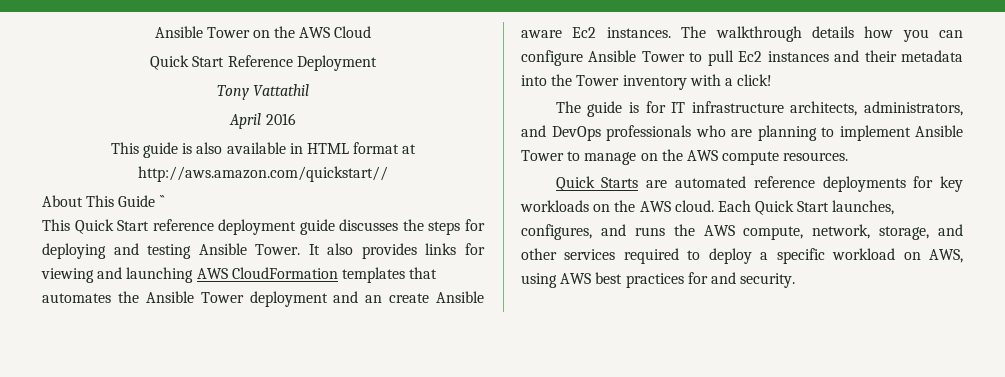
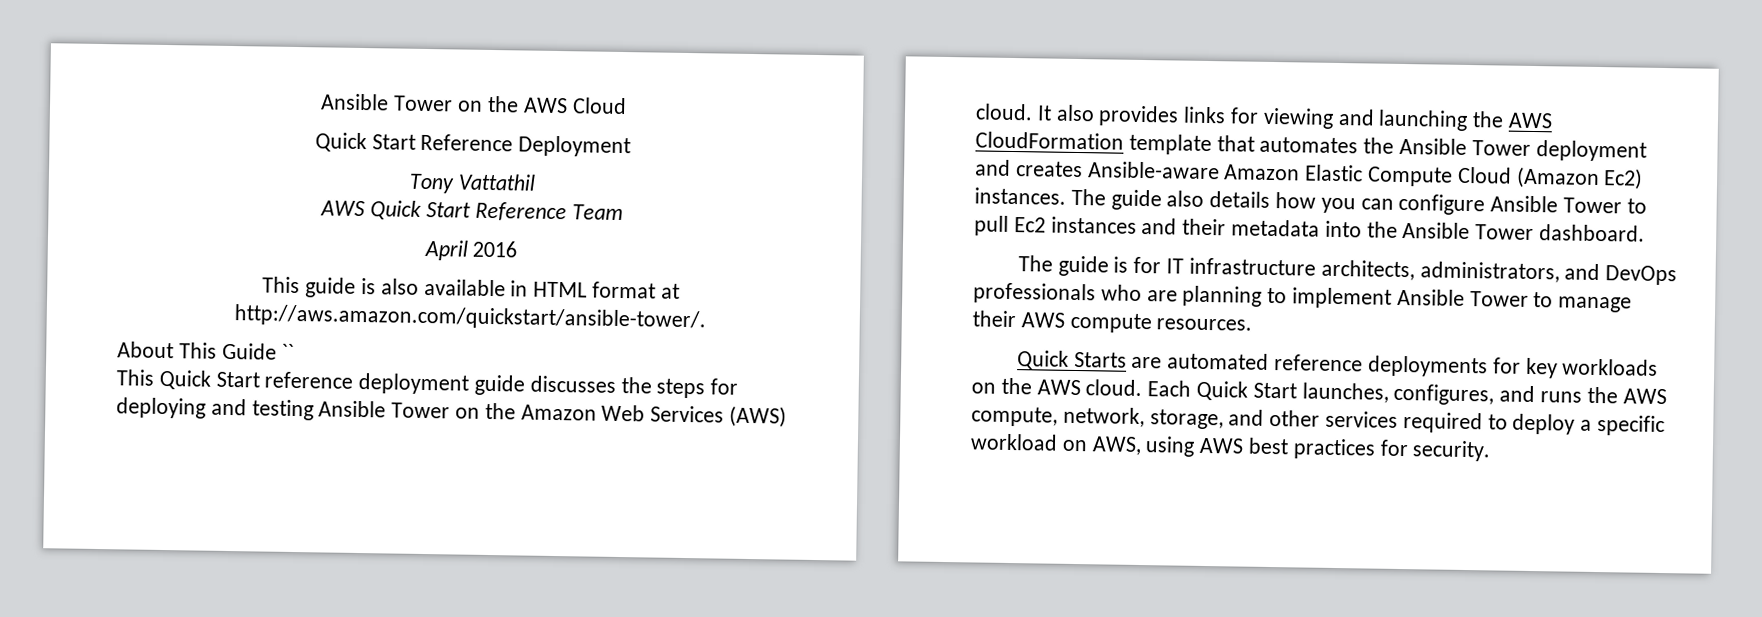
(310, 90) none -> [320,200,623,222] // AWS Quick Start Reference Team
[138,166,388,182] http://aws.amazon.com/quickstart// -> [234,304,706,332] http://aws.amazon.com/quickstart/ansible-tower/.
[255,244,301,255] Tower. -> [391,402,788,428] [975,103,1033,121] Tower on the Amazon Web Services (AWS) cloud.
(194, 275) none -> [1472,111,1505,128] the
[341,267,405,283] templates -> [1128,133,1212,156] template
[365,291,484,303] [521,26,802,42] an create Ansible aware Ec2 instances. The walkthrough -> [1015,161,1644,190] [974,187,1205,211] creates Ansible-aware Amazon Elastic Compute Cloud (Amazon Ec2) instances. The guide also
[576,74,773,90] Tower inventory with a click! -> [1402,221,1646,242] Ansible Tower dashboard.
[640,149,683,161] on the -> [972,310,1016,328] their
[710,272,736,284] and -> (1409, 448) none

